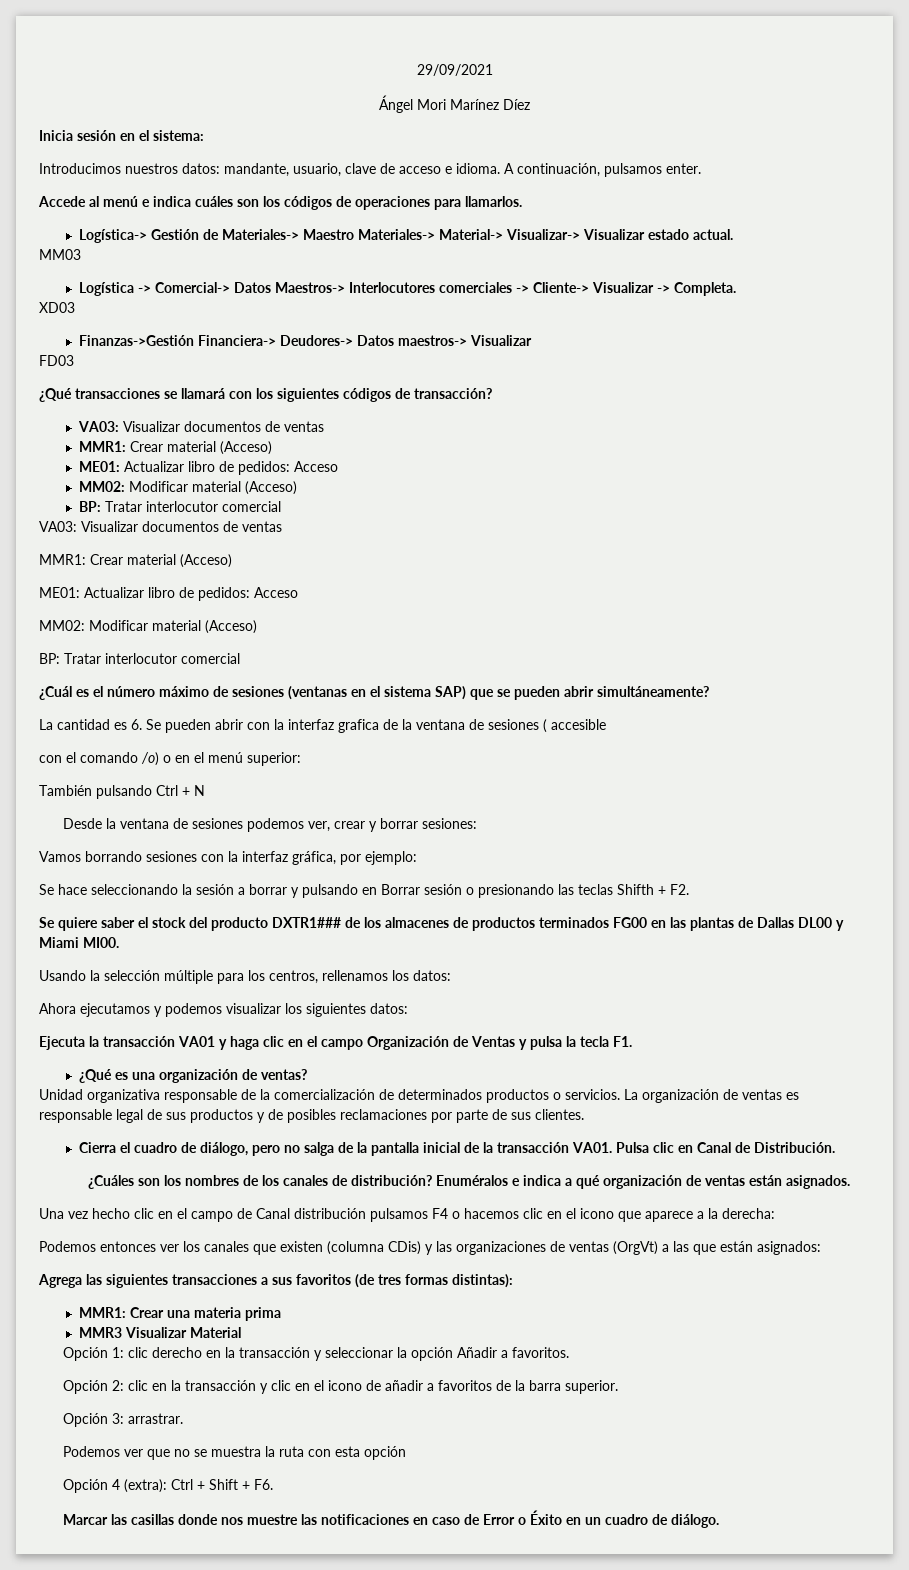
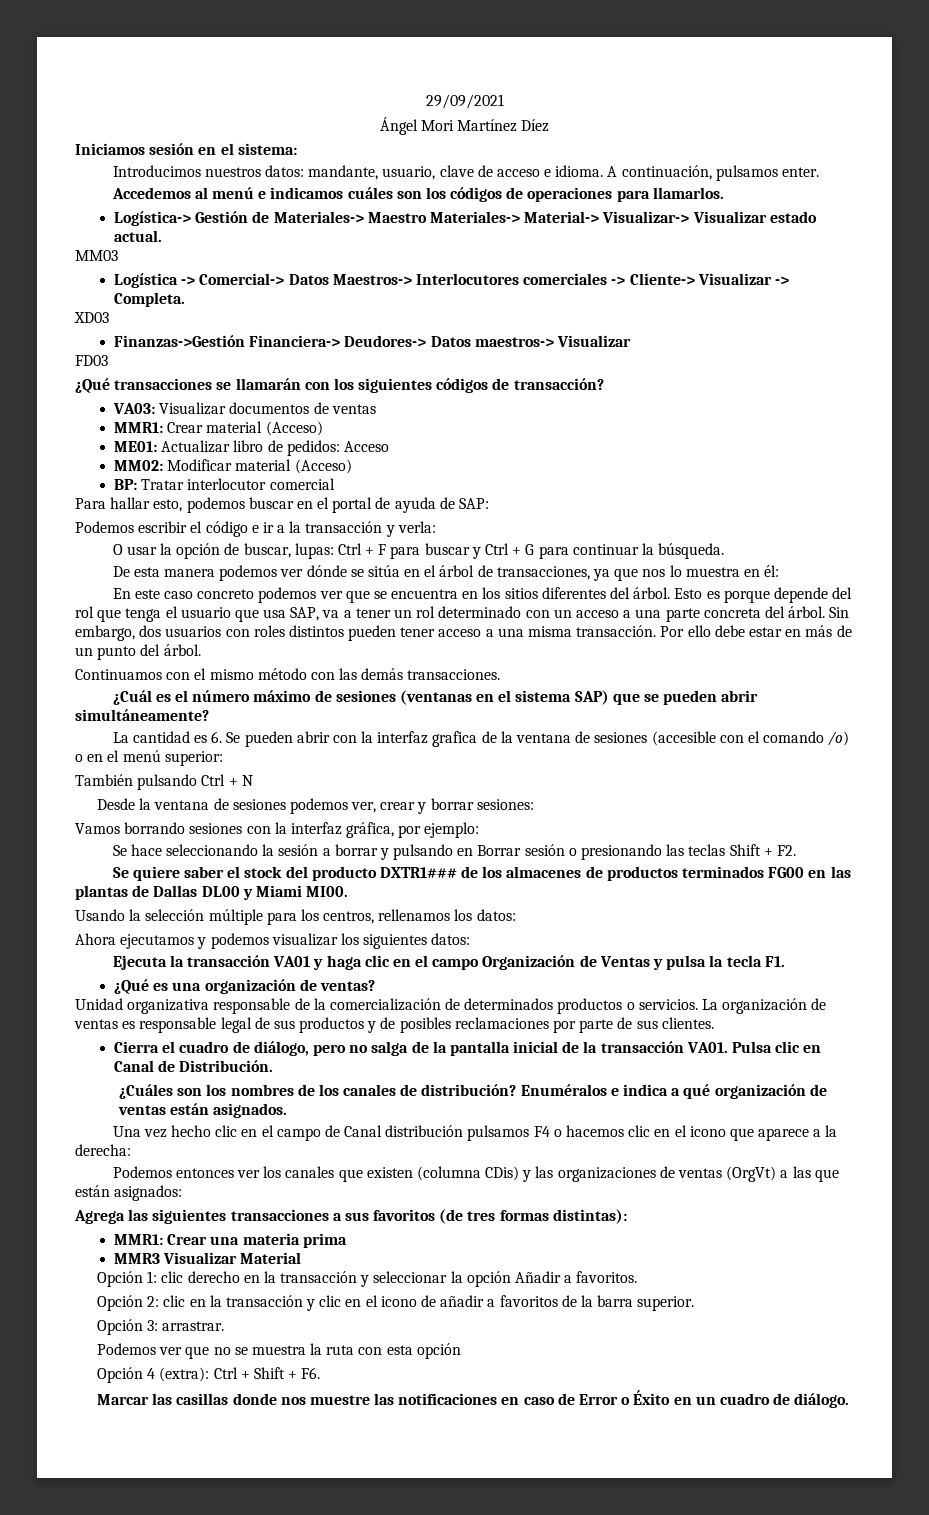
[450,99,499,110] Marínez -> [457,119,518,132] Martínez
[39,130,73,141] Inicia -> [75,143,145,155] Iniciamos
[38,196,86,207] Accede -> [111,187,191,199] Accedemos
[153,196,191,207] indica -> [270,187,344,199] indicamos
[181,388,225,399] llamará -> [235,378,301,390] llamarán
[39,521,282,532] [39,554,232,568] [39,587,298,601] [39,620,257,634] [39,653,240,664] VA03: Visualizar documentos de ventas // MMR1: Crear material (Acceso) // ME01: Actualizar libro de pedidos: Acceso // MM02: Modificar material (Acceso) // BP: Tratar interlocutor comercial -> [75,497,490,513] [75,521,436,537] [112,543,725,559] [112,565,780,581] [112,587,853,603] [75,606,850,622] [75,625,852,641] [75,644,201,660] [75,668,501,680] Para hallar esto, podemos buscar en el portal de ayuda de SAP: // Podemos escribir el código e ir a la transacción y verla: // O usar la opción de buscar, lupas: Ctrl + F para buscar y Ctrl + G para continuar la búsqueda. // De esta manera podemos ver dónde se sitúa en el árbol de transacciones, ya que nos lo muestra en él: // En este caso concreto podemos ver que se encuentra en los sitios diferentes del árbol. Esto es porque depende del rol que tenga el usuario que usa SAP, va a tener un rol determinado con un acceso a una parte concreta del árbol. Sin embargo, dos usuarios con roles distintos pueden tener acceso a una misma transacción. Por ello debe estar en más de un punto del árbol. // Continuamos con el mismo método con las demás transacciones.
[543,719,606,733] ( accesible // -> [651,731,716,746] (accesible
[617,884,654,895] Shifth -> [729,844,761,856] Shift

